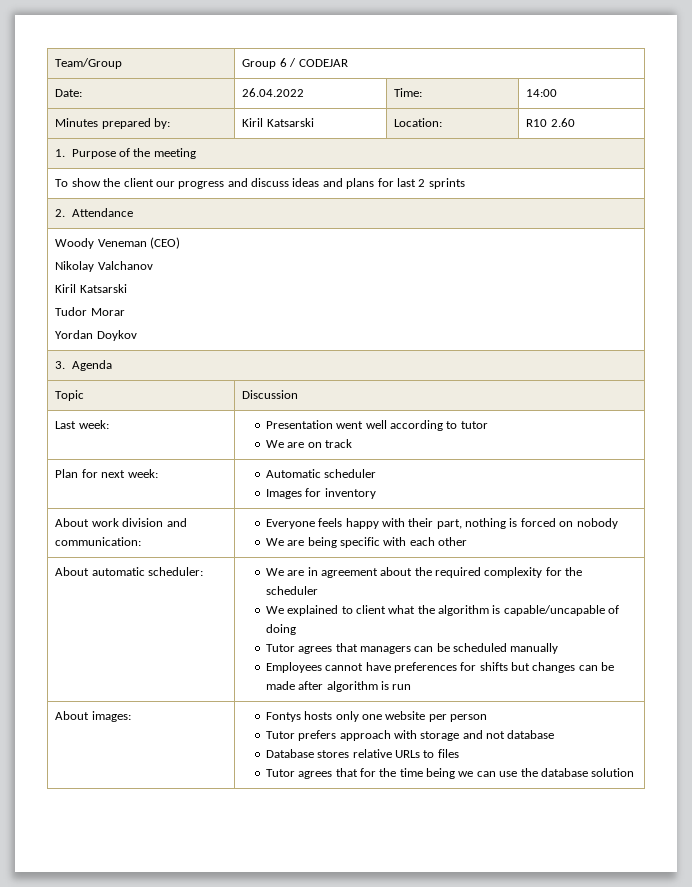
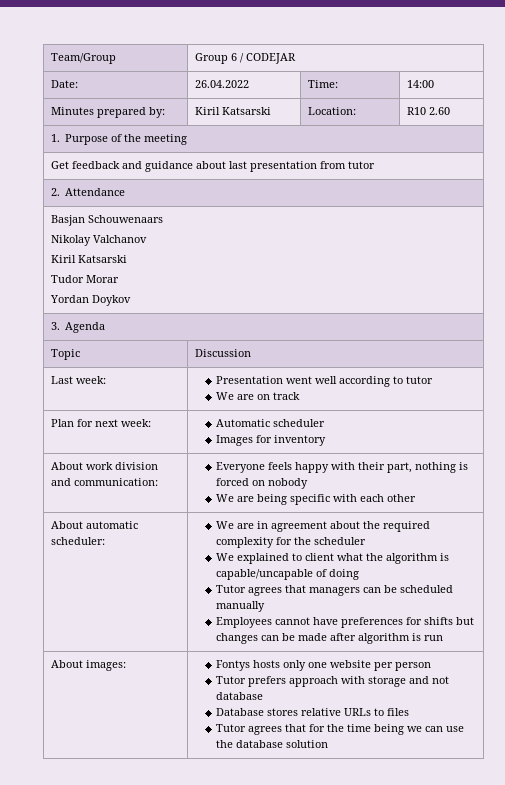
[55,178,465,189] To show the client our progress and discuss ideas and plans for last 2 sprints -> [50,161,375,172] Get feedback and guidance about last presentation from tutor
[55,237,181,249] Woody Veneman (CEO) -> [50,215,163,226] Basjan Schouwenaars

